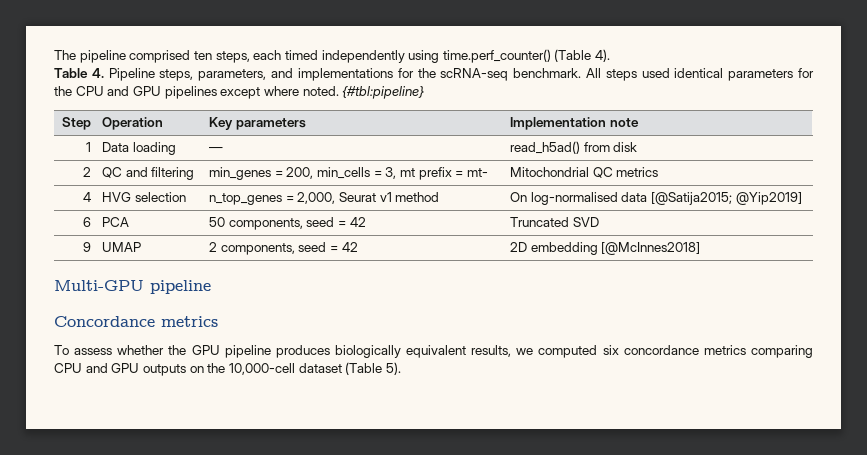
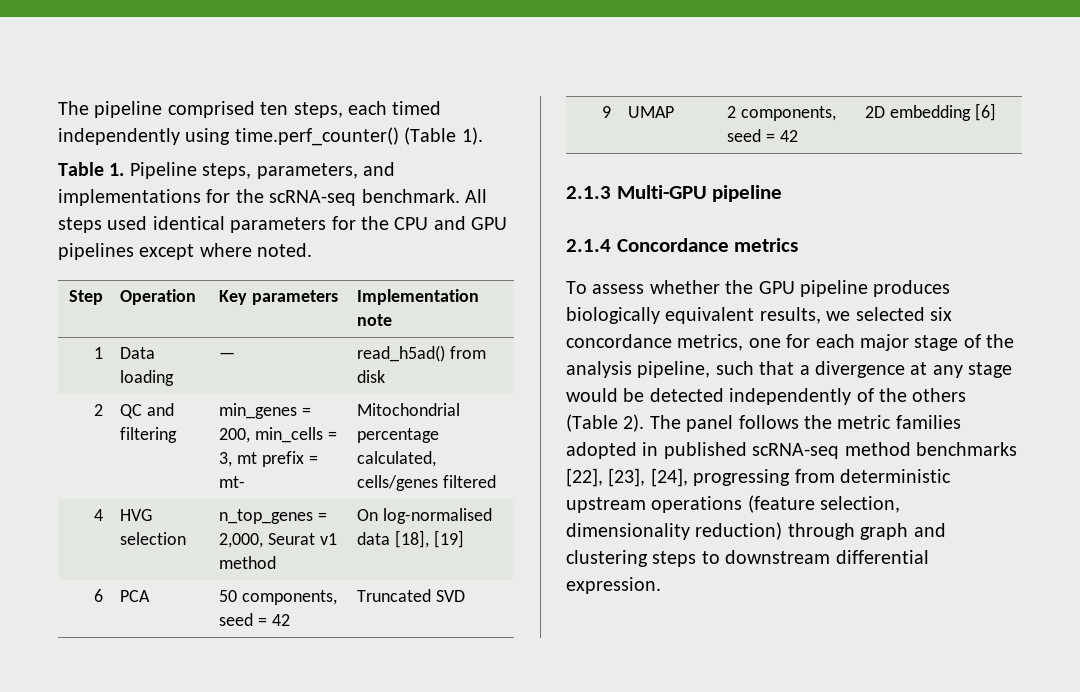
[595,49,611,62] 4). -> [461,127,483,145] 1).
[91,68,104,78] 4. -> [109,163,125,176] 1.
[342,86,425,99] {#tbl:pipeline} -> (313, 250) none
[592,167,659,178] QC metrics -> [357,428,440,443] [357,451,437,467] [357,475,497,491] percentage calculated, cells/genes filtered
[650,192,802,205] [@Satija2015; @Yip2019] -> [395,530,465,548] [18], [19]
[601,242,701,255] [@McInnes2018] // -> [975,103,997,121] [566,186,611,199] [6] // 2.1.3
(211, 287) none -> [566,239,611,252] 2.1.4
[538,345,598,358] computed -> [855,307,925,321] selected
[703,345,813,358] [54,362,401,376] metrics comparing CPU and GPU outputs on the 10,000-cell dataset (Table 5). -> [677,334,1015,351] [566,361,1013,378] [566,388,967,405] [566,414,961,432] [566,442,1017,459] [566,468,951,487] [566,495,901,513] [566,522,946,540] [566,550,929,567] [566,577,661,594] metrics, one for each major stage of the analysis pipeline, such that a divergence at any stage would be detected independently of the others (Table 2). The panel follows the metric families adopted in published scRNA-seq method benchmarks [22], [23], [24], progressing from deterministic upstream operations (feature selection, dimensionality reduction) through graph and clustering steps to downstream differential expression.

